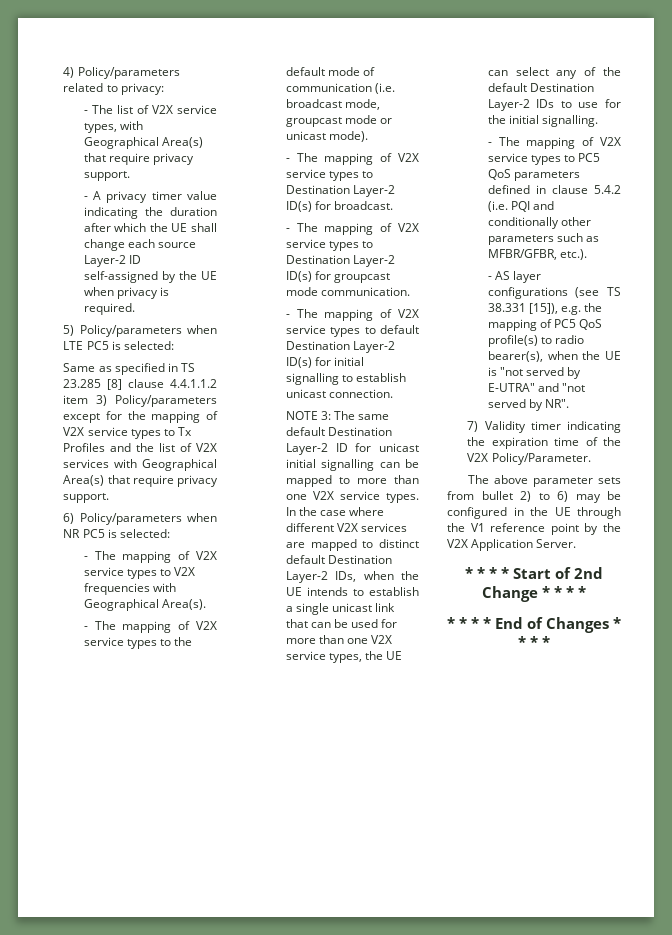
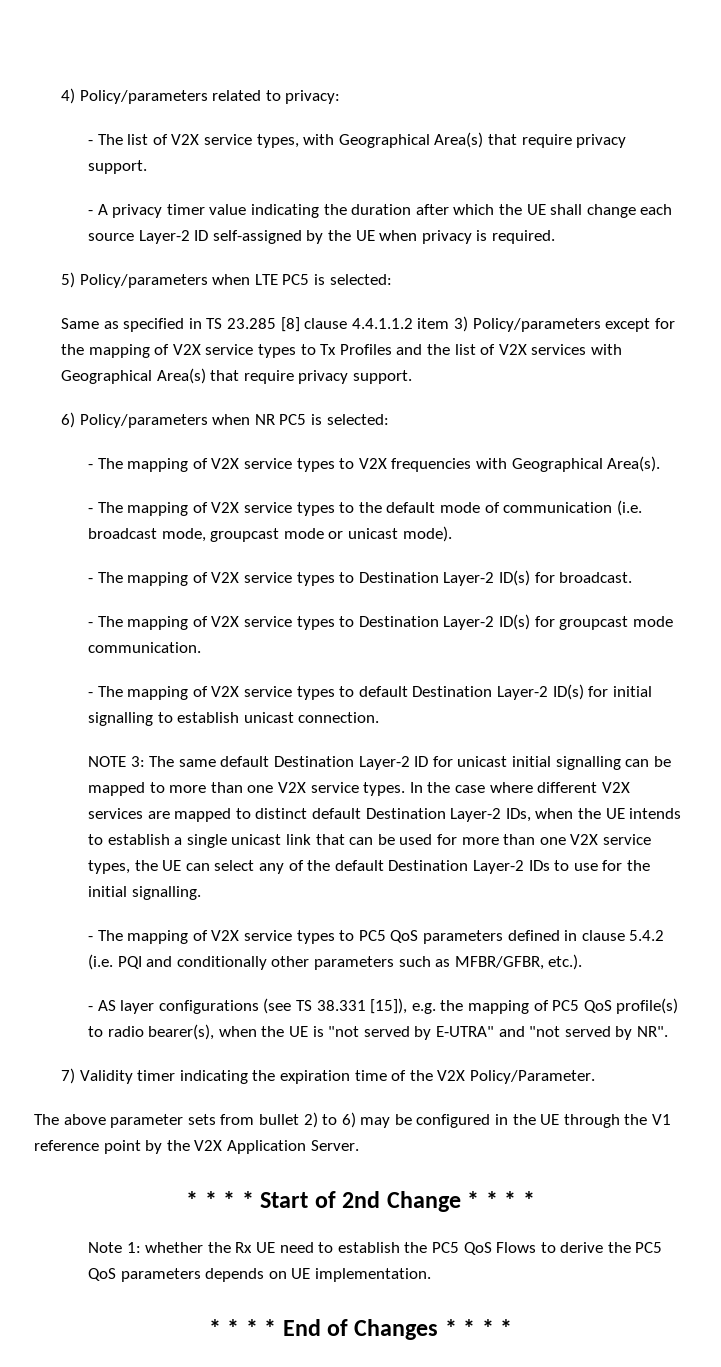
(586, 592) none -> [88,1242,663,1255] [88,1268,431,1282] // Note 1: whether the Rx UE need to establish the PC5 QoS Flows to derive the PC5 QoS parameters depends on UE implementation.

